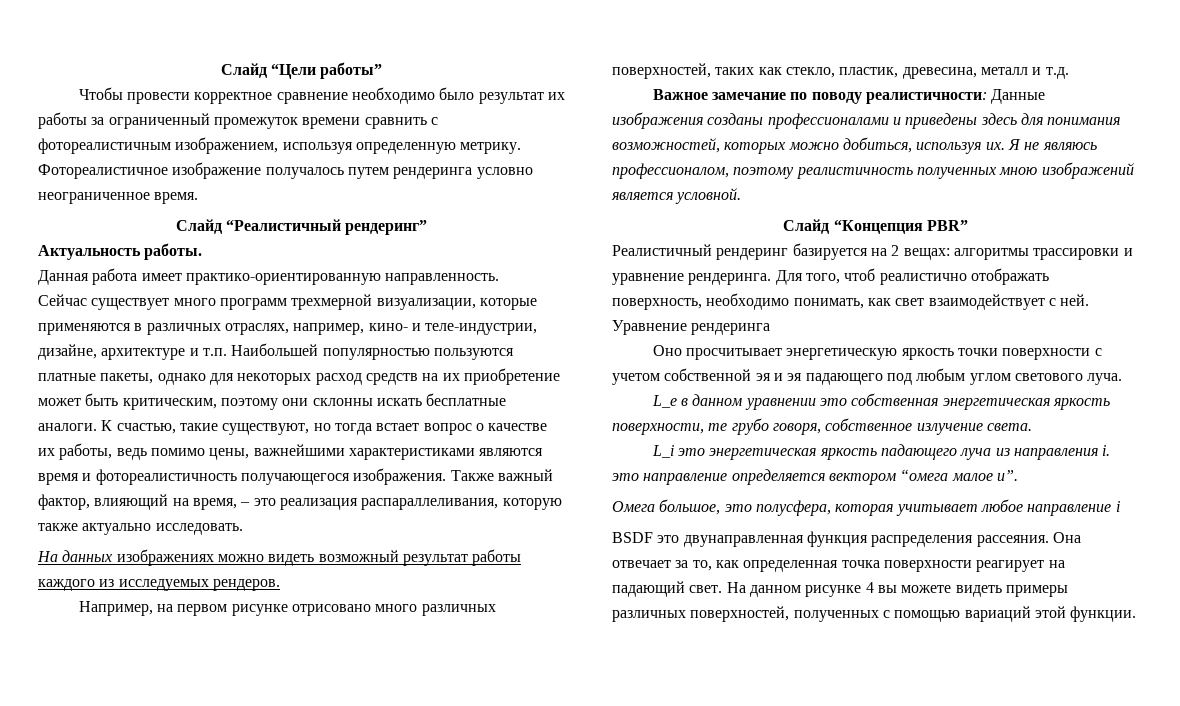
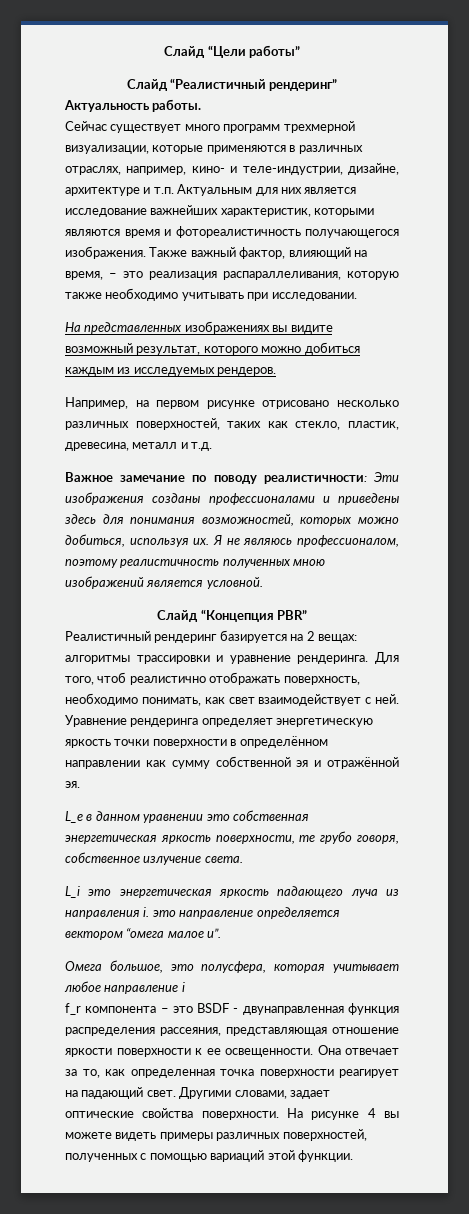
[78,87,565,104] [38,112,438,129] [38,137,522,154] [38,162,533,179] [38,192,199,204] // Чтобы провести корректное сравнение необходимо было результат их работы за ограниченный промежуток времени сравнить с фотореалистичным изображением, используя определенную метрику. Фотореалистичное изображение получалось путем рендеринга условно неограниченное время. -> (300, 51) none
[38,268,500,285] // Данная работа имеет практико-ориентированную направленность. -> (202, 105) none
[231,343,514,360] [38,368,560,385] [38,393,507,410] [38,420,548,435] [38,443,475,460] Наибольшей популярностью пользуются платные пакеты, однако для некоторых расход средств на их приобретение может быть критическим, поэтому они склонны искать бесплатные аналоги. К счастью, такие существуют, но тогда встает вопрос о качестве их работы, ведь помимо цены, важнейшими характеристиками -> [177,184,357,196] [65,205,375,217] Актуальным для них является исследование важнейших характеристик, которыми
[82,523,243,535] [37,549,522,566] [38,579,95,591] актуально исследовать. // На данных изображениях можно видеть возможный результат работы каждого -> [105,288,357,301] [65,321,333,334] [65,342,360,355] [65,367,114,376] необходимо учитывать при исследовании. // На представленных изображениях вы видите возможный результат, которого можно добиться каждым
[375,604,418,612] много -> [337,400,399,407] несколько
[991,89,1046,104] Данные -> [373,472,399,482] Эти
[652,345,782,360] // Оно просчитывает -> [201,718,273,727] определяет
[1094,348,1102,356] [612,368,1123,385] с учетом собственной эя и эя падающего под любым углом светового луча. -> [230,736,328,748] [65,756,399,769] [65,781,80,788] в определённом направлении как сумму собственной эя и отражённой эя.
[612,531,1049,547] BSDF это двунаправленная функция распределения рассеяния. -> [65,1003,399,1015] [65,1027,399,1036] [65,1048,313,1057] f_r компонента – это BSDF - двунаправленная функция распределения рассеяния, представляющая отношение яркости поверхности к ее освещенности.
[726,582,801,597] На данном -> [179,1087,330,1099] [65,1108,303,1120] Другими словами, задает оптические свойства поверхности. На

